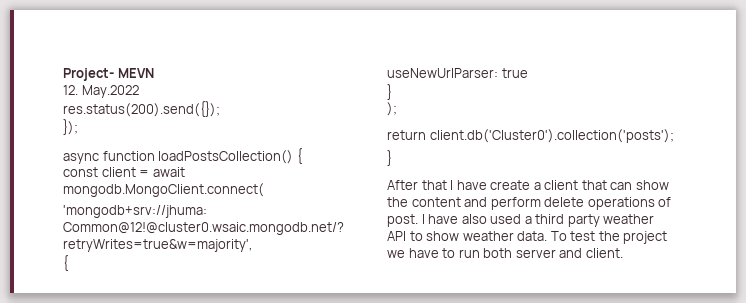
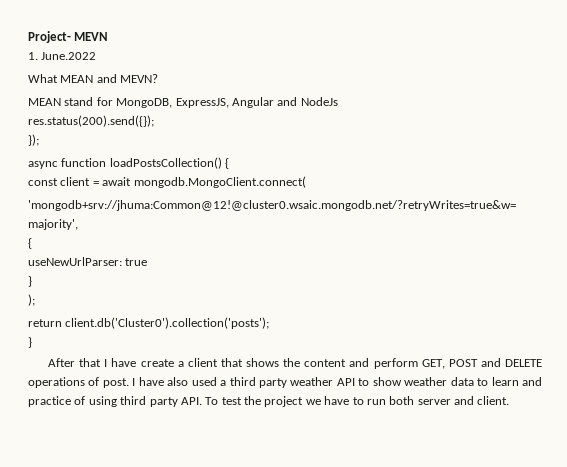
[63,85,139,98] 12. May.2022 -> [28,52,97,60] [28,74,159,83] [28,97,338,108] 1. June.2022 // What MEAN and MEVN? // MEAN stand for MongoDB, ExpressJS, Angular and NodeJs
[610,180,669,190] can show -> [246,358,280,367] shows
[544,197,585,207] delete -> [421,358,543,369] GET, POST and DELETE
[517,231,548,241] data. -> [450,377,543,386] [28,396,202,407] data to learn and practice of using third party API.

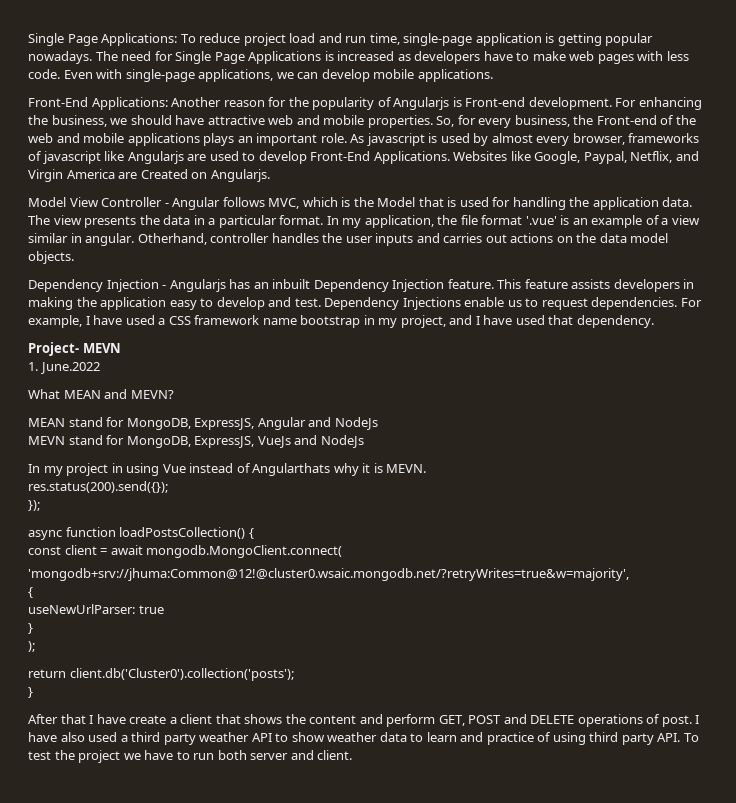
(28, 37) none -> [28,33,654,46] [28,51,689,64] [28,69,493,82] [28,97,702,110] [28,115,696,128] [28,133,700,146] [28,151,699,164] [28,169,270,182] [28,197,693,210] [28,215,700,228] [28,233,669,246] [28,251,74,264] [28,279,695,292] [28,297,702,310] [28,315,654,328] Single Page Applications: To reduce project load and run time, single-page application is getting popular nowadays. The need for Single Page Applications is increased as developers have to make web pages with less code. Even with single-page applications, we can develop mobile applications. // Front-End Applications: Another reason for the popularity of Angularjs is Front-end development. For enhancing the business, we should have attractive web and mobile properties. So, for every business, the Front-end of the web and mobile applications plays an important role. As javascript is used by almost every browser, frameworks of javascript like Angularjs are used to develop Front-End Applications. Websites like Google, Paypal, Netflix, and Virgin America are Created on Angularjs. // Model View Controller - Angular follows MVC, which is the Model that is used for handling the application data. The view presents the data in a particular format. In my application, the file format '.vue' is an example of a view similar in angular. Otherhand, controller handles the user inputs and carries out actions on the data model objects. // Dependency Injection - Angularjs has an inbuilt Dependency Injection feature. This feature assists developers in making the application easy to develop and test. Dependency Injections enable us to request dependencies. For example, I have used a CSS framework name bootstrap in my project, and I have used that dependency. //
(338, 101) none -> [28,435,364,448] [28,463,427,476] // MEVN stand for MongoDB, ExpressJS, VueJs and NodeJs // In my project in using Vue instead of Angularthats why it is MEVN.

